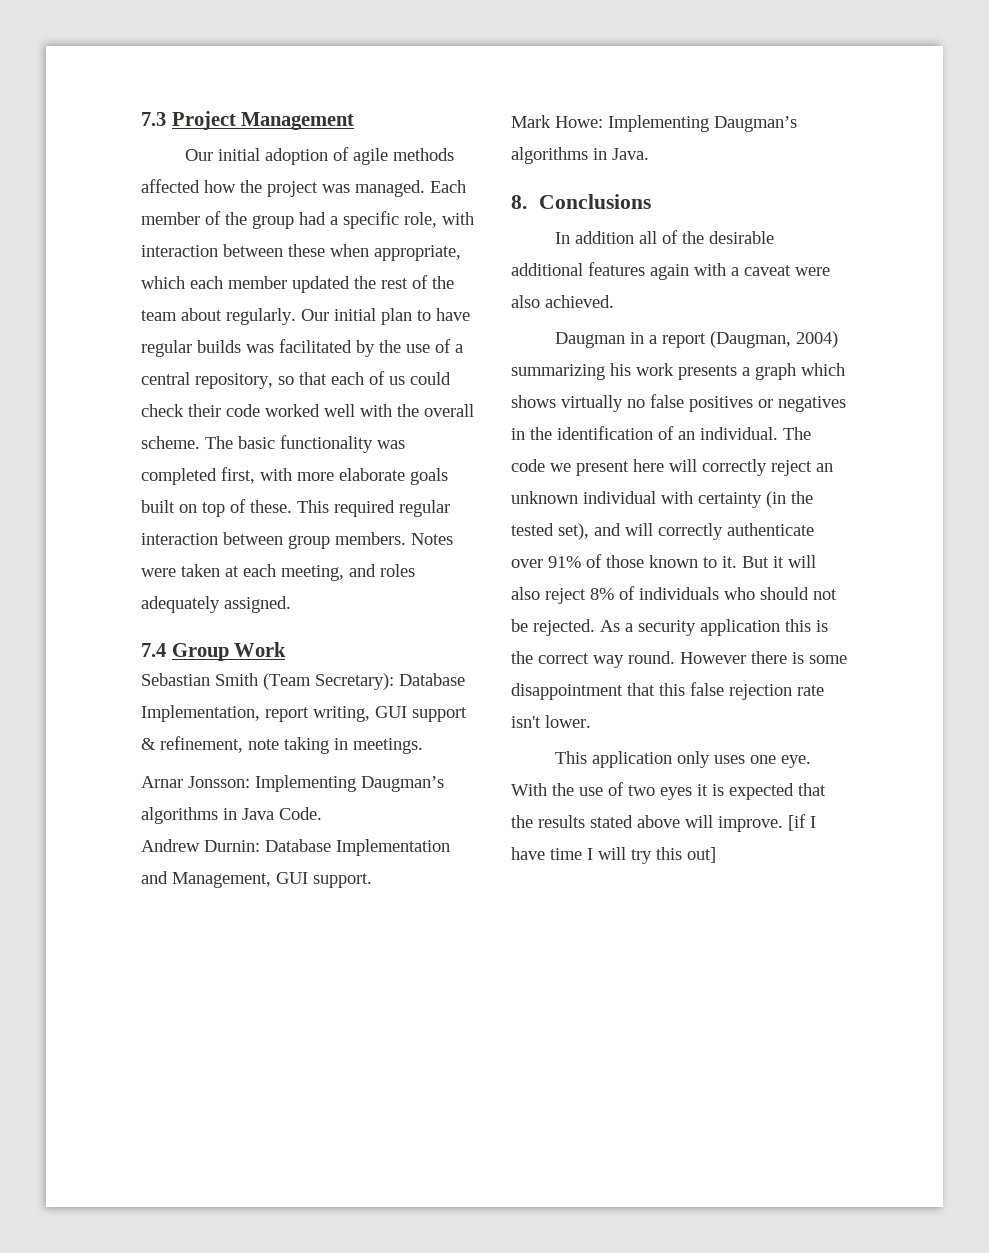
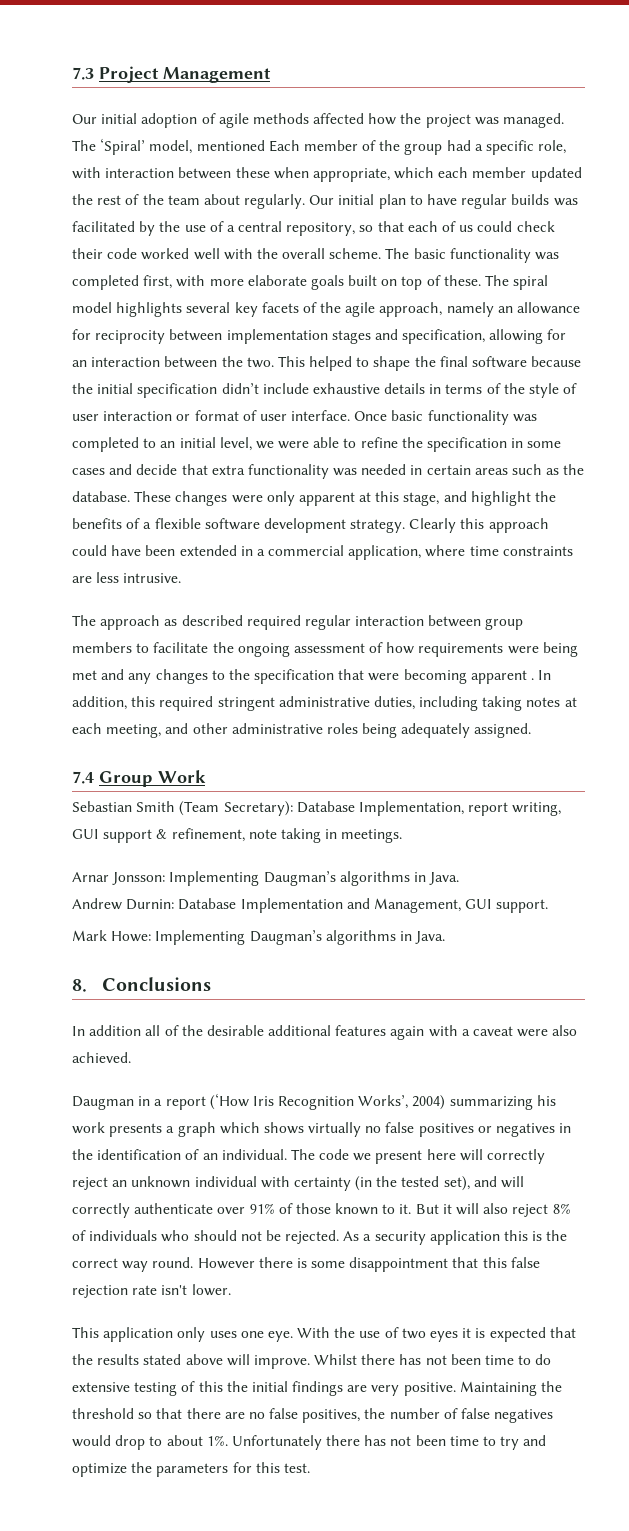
(425, 188) none -> [72,138,265,155] The ‘Spiral’ model, mentioned
[297,500,329,513] This -> [485,275,549,290] [72,302,581,317] [72,329,567,344] [72,356,582,371] [72,383,578,398] [72,410,537,425] [72,437,562,452] [72,464,585,479] [72,491,557,506] [72,518,549,533] [72,545,573,560] [72,572,182,583] [72,615,243,630] The spiral model highlights several key facets of the agile approach, namely an allowance for reciprocity between implementation stages and specification, allowing for an interaction between the two. This helped to shape the final software because the initial specification didn’t include exhaustive details in terms of the style of user interaction or format of user interface. Once basic functionality was completed to an initial level, we were able to refine the specification in some cases and decide that extra functionality was needed in certain areas such as the database. These changes were only apparent at this stage, and highlight the benefits of a flexible software development strategy. Clearly this approach could have been extended in a commercial application, where time constraints are less intrusive. // The approach as described
[335,532,453,545] [141,564,415,581] members. Notes were taken at each meeting, and roles -> [72,642,578,657] [72,669,552,684] [72,696,577,711] [72,723,398,738] members to facilitate the ongoing assessment of how requirements were being met and any changes to the specification that were becoming apparent . In addition, this required stringent administrative duties, including taking notes at each meeting, and other administrative roles being
[242,807,322,820] Java Code. -> [429,872,460,885] Java.
[709,331,791,348] (Daugman, -> [209,1093,409,1110] (‘How Iris Recognition Works’,
[788,814,816,831] [511,847,716,864] [if I have time I will try this out] -> [314,1354,552,1365] [72,1381,563,1396] [72,1408,554,1423] [72,1435,547,1450] [72,1462,310,1477] Whilst there has not been time to do extensive testing of this the initial findings are very positive. Maintaining the threshold so that there are no false positives, the number of false negatives would drop to about 1%. Unfortunately there has not been time to try and optimize the parameters for this test.

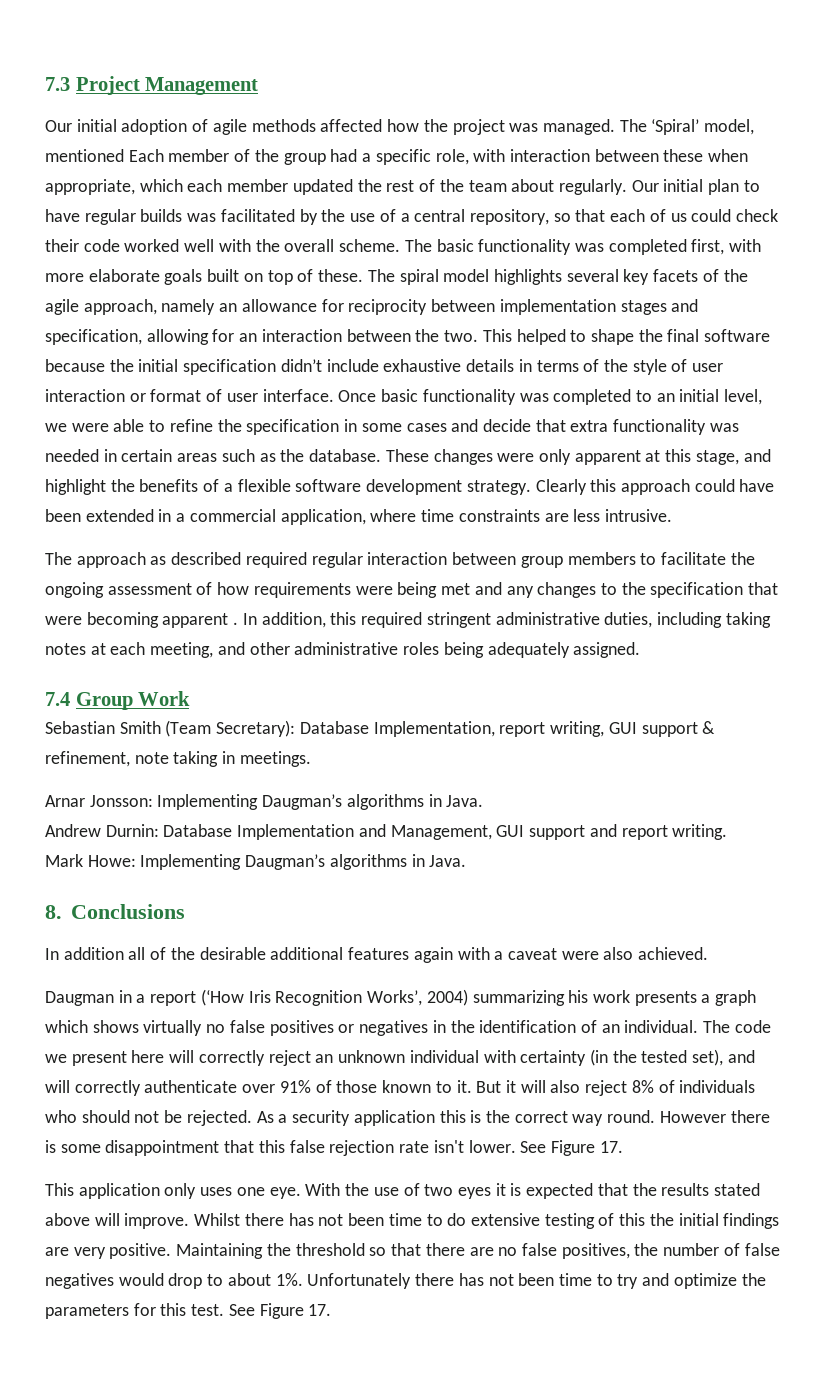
[496,899,549,913] support. -> [529,824,728,840] support and report writing.
(231, 1290) none -> [520,1140,623,1156] See Figure 17.
(310, 1468) none -> [228,1303,332,1319] See Figure 17.

